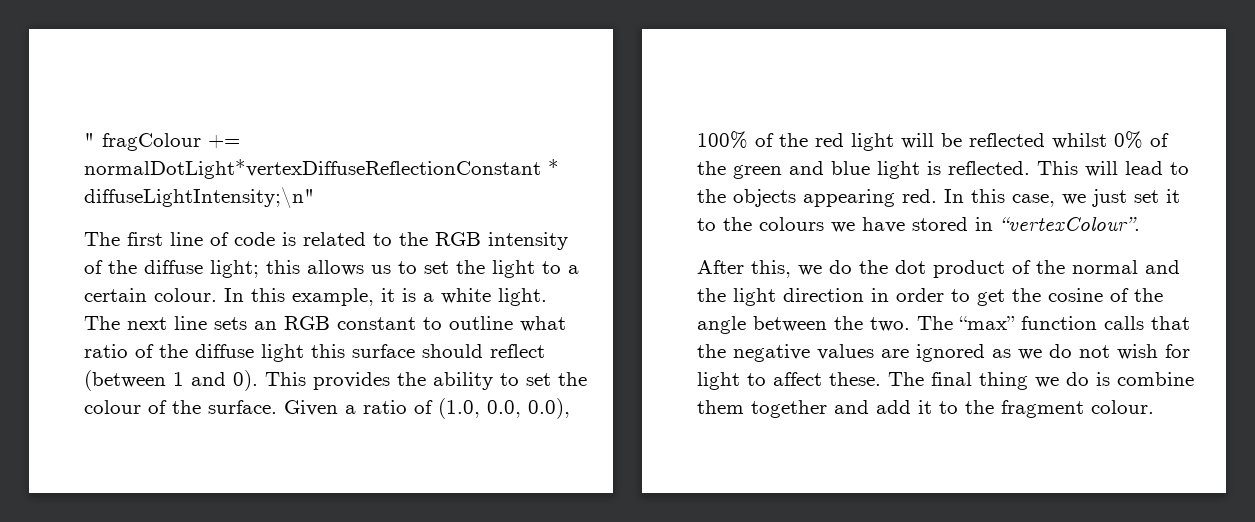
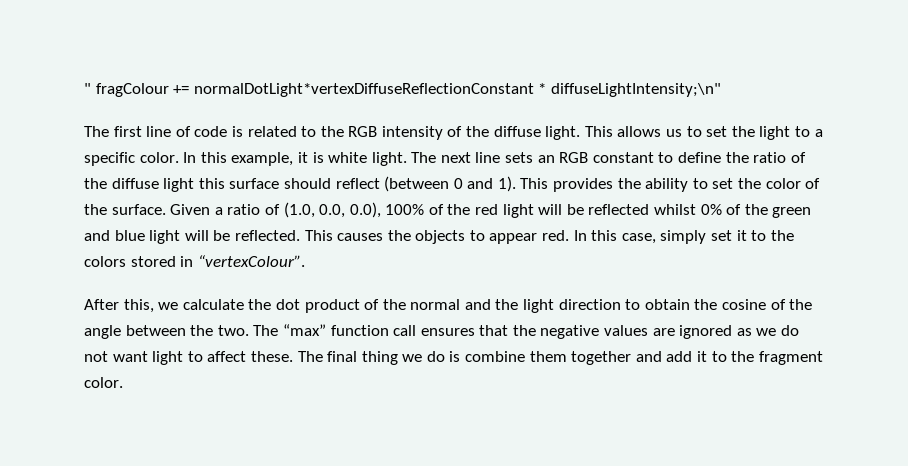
[210,260,300,278] light; this -> [545,126,613,140] light. This
[84,288,217,302] certain colour. -> [84,152,179,166] specific color.
[423,293,434,302] a -> (324, 157) none
[449,316,566,332] outline what -> [678,152,749,163] define the
[173,370,258,391] 1 and 0). -> [453,176,516,192] 0 and 1).
[84,400,141,414] colour -> [765,178,801,189] color
[927,161,1189,177] [697,189,895,207] is reflected. This will lead to the objects appearing -> [184,230,538,244] will be reflected. This causes the objects to appear
[1062,189,1127,207] we just -> [660,230,707,244] simply
[759,217,905,233] colours we have -> [84,256,126,267] colors
[829,260,852,274] do -> [182,299,244,310] calculate
[871,288,1005,306] in order to get -> [625,299,690,310] to obtain
[1104,316,1144,330] calls -> [393,325,475,336] call ensures
[1117,344,1190,360] wish for -> [112,351,148,362] want
[1091,400,1154,414] colour. -> [84,377,123,388] color.

